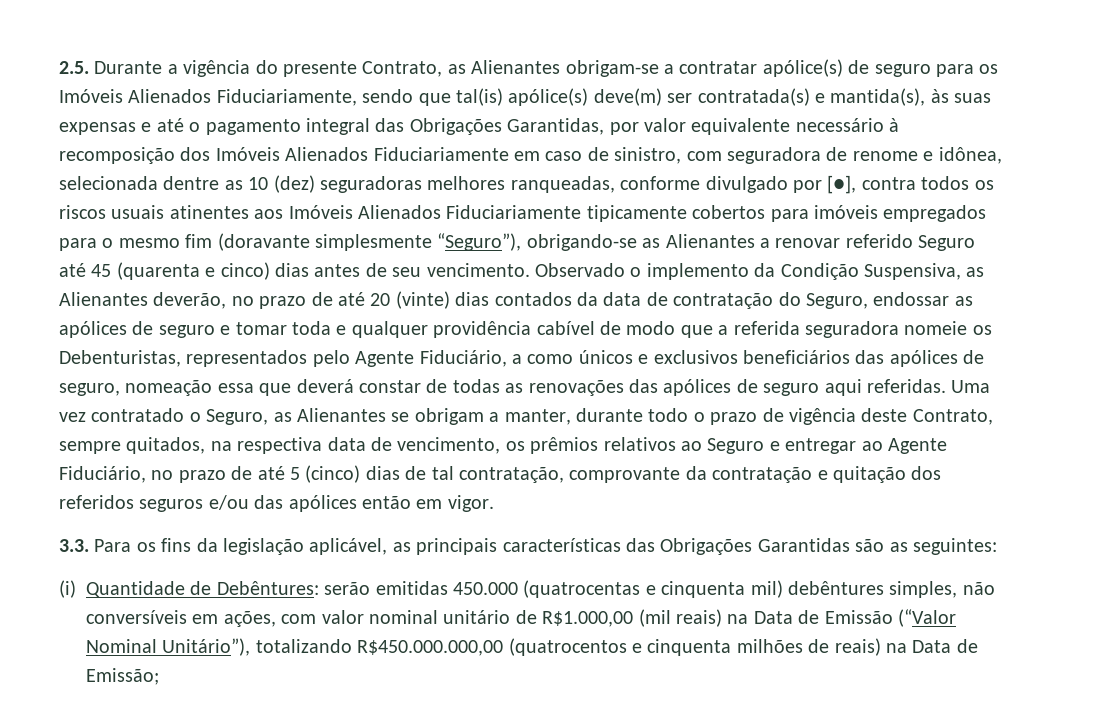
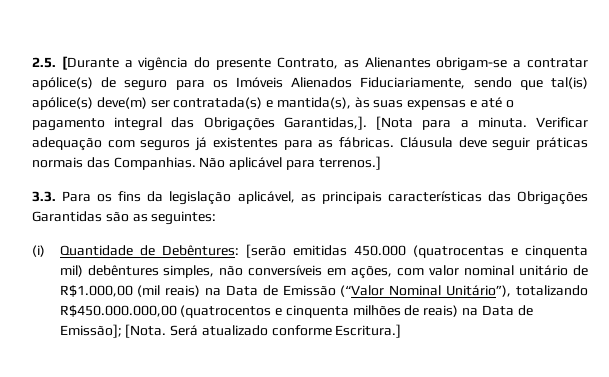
[94,61,163,74] Durante -> [61,56,119,70] [Durante
[507,118,900,135] [59,147,1002,164] [59,175,994,194] [59,205,987,222] [59,233,976,251] [59,262,985,280] [59,291,973,309] [59,321,992,338] [59,350,985,367] [59,379,991,396] [59,408,993,425] [59,437,947,454] [59,465,942,483] [59,495,494,512] Garantidas, por valor equivalente necessário à recomposição dos Imóveis Alienados Fiduciariamente em caso de sinistro, com seguradora de renome e idônea, selecionada dentre as 10 (dez) seguradoras melhores ranqueadas, conforme divulgado por [●], contra todos os riscos usuais atinentes aos Imóveis Alienados Fiduciariamente tipicamente cobertos para imóveis empregados para o mesmo fim (doravante simplesmente “Seguro”), obrigando-se as Alienantes a renovar referido Seguro até 45 (quarenta e cinco) dias antes de seu vencimento. Observado o implemento da Condição Suspensiva, as Alienantes deverão, no prazo de até 20 (vinte) dias contados da data de contratação do Seguro, endossar as apólices de seguro e tomar toda e qualquer providência cabível de modo que a referida seguradora nomeie os Debenturistas, representados pelo Agente Fiduciário, a como únicos e exclusivos beneficiários das apólices de seguro, nomeação essa que deverá constar de todas as renovações das apólices de seguro aqui referidas. Uma vez contratado o Seguro, as Alienantes se obrigam a manter, durante todo o prazo de vigência deste Contrato, sempre quitados, na respectiva data de vencimento, os prêmios relativos ao Seguro e entregar ao Agente Fiduciário, no prazo de até 5 (cinco) dias de tal contratação, comprovante da contratação e quitação dos referidos seguros e/ou das apólices então em vigor. -> [283,116,588,130] [32,137,589,151] [32,156,381,170] Garantidas,]. [Nota para a minuta. Verificar adequação com seguros já existentes para as fábricas. Cláusula deve seguir práticas normais das Companhias. Não aplicável para terrenos.]
[324,582,371,595] serão -> [245,244,286,258] [serão
[86,668,159,685] Emissão; -> [59,324,402,338] Emissão]; [Nota. Será atualizado conforme Escritura.]

